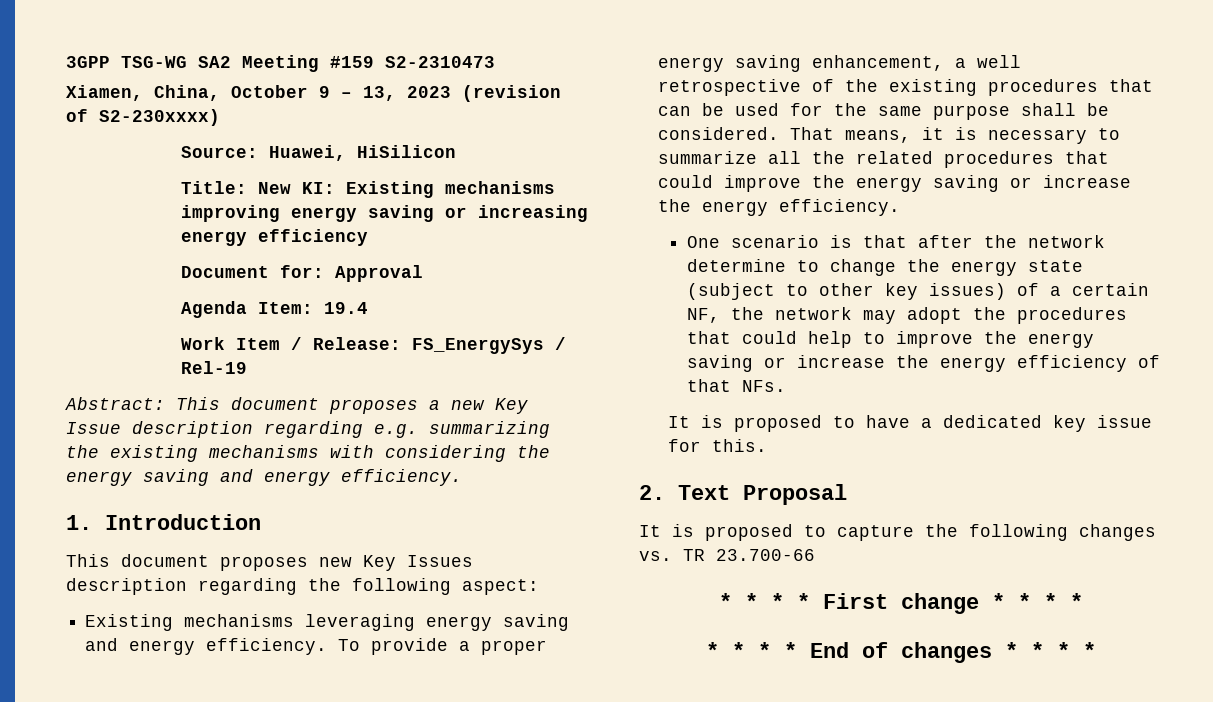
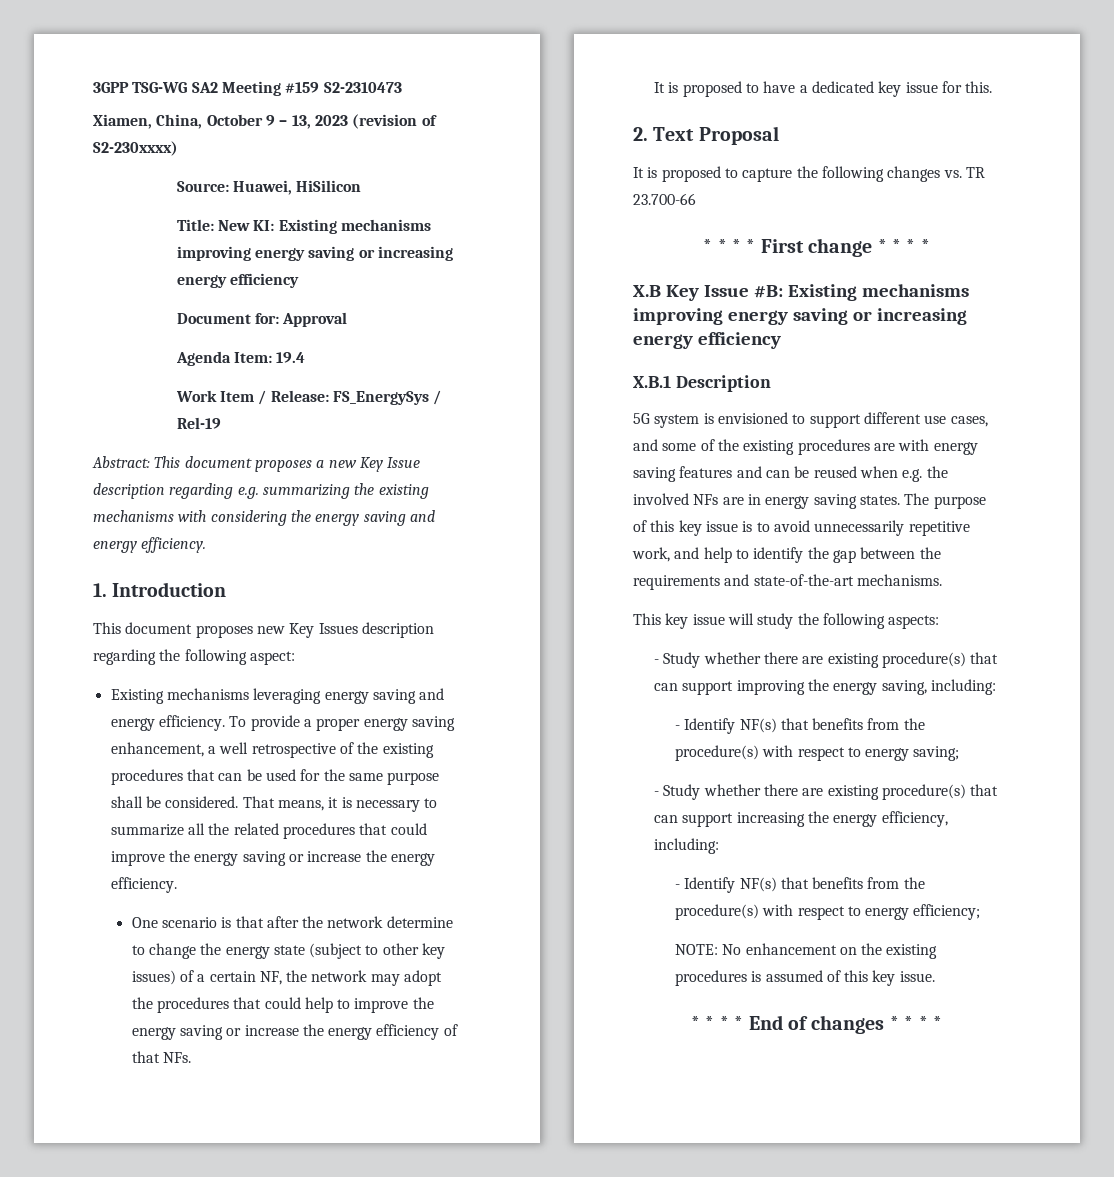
(1083, 601) none -> [633,284,969,301] [633,308,967,325] [633,332,781,349] [633,375,771,392] [633,412,988,428] [633,439,978,455] [633,466,948,482] [633,493,986,509] [633,520,970,536] [632,547,941,563] [633,574,942,590] [633,613,940,629] [653,652,999,668] [653,679,996,695] [674,718,925,734] [674,745,960,761] [653,784,999,800] [653,811,948,827] [653,838,719,854] [674,877,925,893] [674,904,981,920] [674,943,938,959] [674,970,935,986] // X.B Key Issue #B: Existing mechanisms improving energy saving or increasing energy efficiency // X.B.1 Description // 5G system is envisioned to support different use cases, and some of the existing procedures are with energy saving features and can be reused when e.g. the involved NFs are in energy saving states. The purpose of this key issue is to avoid unnecessarily repetitive work, and help to identify the gap between the requirements and state-of-the-art mechanisms. // This key issue will study the following aspects: // - Study whether there are existing procedure(s) that can support improving the energy saving, including: // - Identify NF(s) that benefits from the procedure(s) with respect to energy saving; // - Study whether there are existing procedure(s) that can support increasing the energy efficiency, including: // - Identify NF(s) that benefits from the procedure(s) with respect to energy efficiency; // NOTE: No enhancement on the existing procedures is assumed of this key issue.

